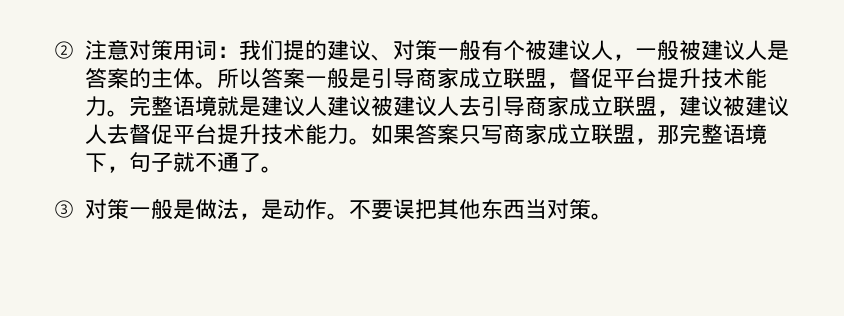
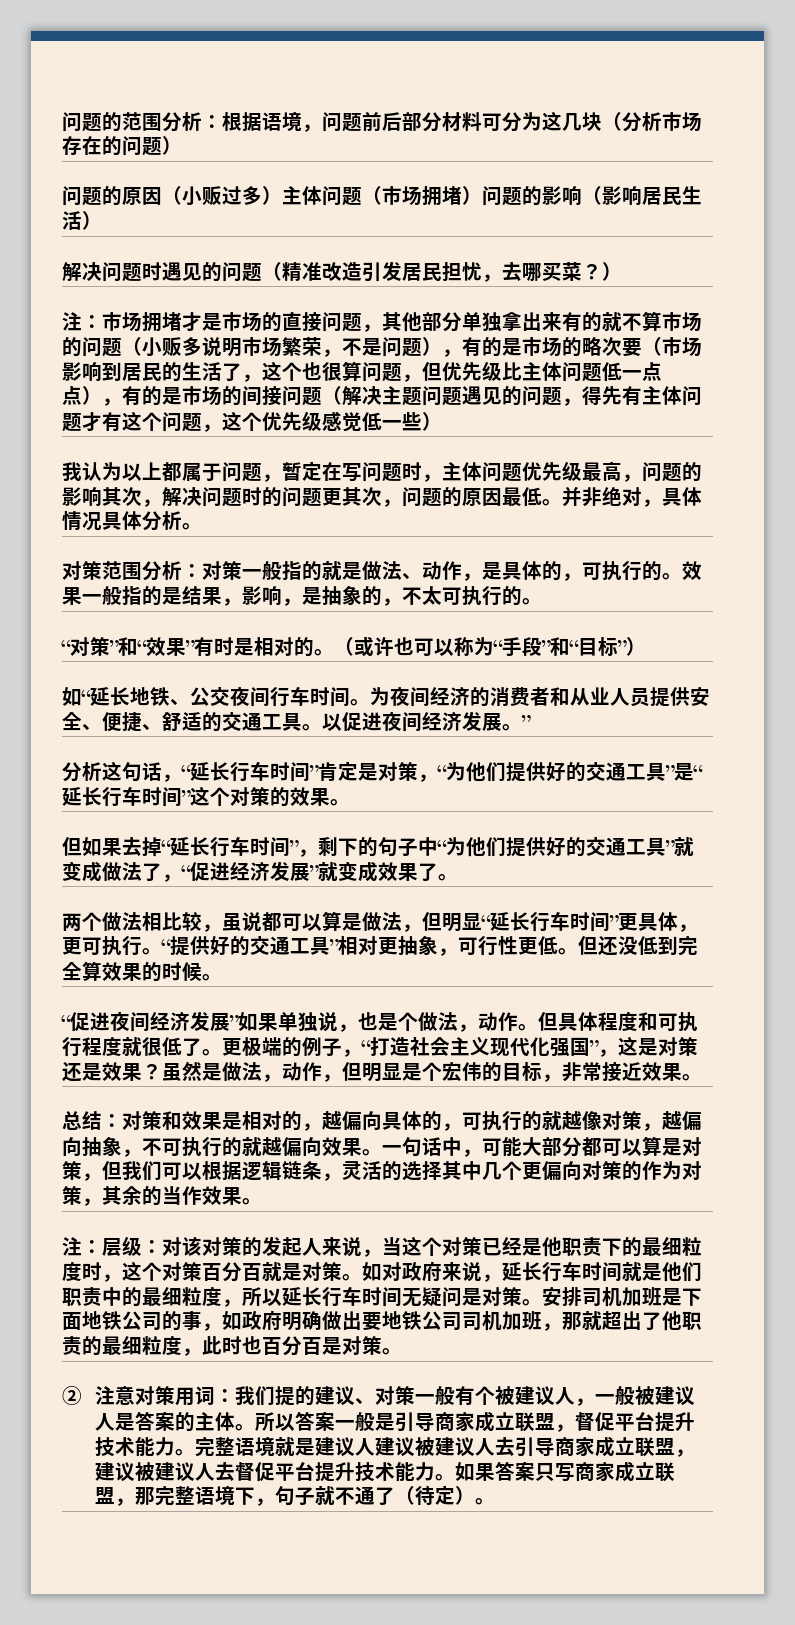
(53, 50) none -> [62,111,702,132] [62,136,182,156] [62,186,702,206] [62,211,102,230] [62,261,622,282] [62,311,702,332] [62,336,702,357] [62,361,662,382] [62,386,702,406] [62,411,442,432] [62,461,702,482] [62,486,702,507] [62,511,202,531] [62,561,702,581] [62,586,542,606] [61,636,646,657] [62,686,710,707] [62,711,531,732] [62,761,703,782] [62,786,350,807] [62,836,694,857] [62,861,458,882] [62,911,698,932] [62,936,698,956] [62,961,222,982] [61,1011,698,1032] [62,1036,698,1057] [62,1061,702,1082] [62,1111,702,1131] [62,1136,702,1157] [62,1161,702,1181] [62,1186,262,1206] [62,1236,702,1257] [62,1261,702,1282] [62,1286,702,1307] [62,1311,702,1331] [62,1336,402,1356] 问题的范围分析：根据语境，问题前后部分材料可分为这几块（分析市场存在的问题） // 问题的原因（小贩过多）主体问题（市场拥堵）问题的影响（影响居民生活） // 解决问题时遇见的问题（精准改造引发居民担忧，去哪买菜？） // 注：市场拥堵才是市场的直接问题，其他部分单独拿出来有的就不算市场的问题（小贩多说明市场繁荣，不是问题），有的是市场的略次要（市场影响到居民的生活了，这个也很算问题，但优先级比主体问题低一点点），有的是市场的间接问题（解决主题问题遇见的问题，得先有主体问题才有这个问题，这个优先级感觉低一些） // 我认为以上都属于问题，暂定在写问题时，主体问题优先级最高，问题的影响其次，解决问题时的问题更其次，问题的原因最低。并非绝对，具体情况具体分析。 // 对策范围分析：对策一般指的就是做法、动作，是具体的，可执行的。效果一般指的是结果，影响，是抽象的，不太可执行的。 // “对策”和“效果”有时是相对的。（或许也可以称为“手段”和“目标”） // 如“延长地铁、公交夜间行车时间。为夜间经济的消费者和从业人员提供安全、便捷、舒适的交通工具。以促进夜间经济发展。” // 分析这句话，“延长行车时间”肯定是对策，“为他们提供好的交通工具”是“延长行车时间”这个对策的效果。 // 但如果去掉“延长行车时间”，剩下的句子中“为他们提供好的交通工具”就变成做法了，“促进经济发展”就变成效果了。 // 两个做法相比较，虽说都可以算是做法，但明显“延长行车时间”更具体，更可执行。“提供好的交通工具”相对更抽象，可行性更低。但还没低到完全算效果的时候。 // “促进夜间经济发展”如果单独说，也是个做法，动作。但具体程度和可执行程度就很低了。更极端的例子，“打造社会主义现代化强国”，这是对策还是效果？虽然是做法，动作，但明显是个宏伟的目标，非常接近效果。 // 总结：对策和效果是相对的，越偏向具体的，可执行的就越像对策，越偏向抽象，不可执行的就越偏向效果。一句话中，可能大部分都可以算是对策，但我们可以根据逻辑链条，灵活的选择其中几个更偏向对策的作为对策，其余的当作效果。 // 注：层级：对该对策的发起人来说，当这个对策已经是他职责下的最细粒度时，这个对策百分百就是对策。如对政府来说，延长行车时间就是他们职责中的最细粒度，所以延长行车时间无疑问是对策。安排司机加班是下面地铁公司的事，如政府明确做出要地铁公司司机加班，那就超出了他职责的最细粒度，此时也百分百是对策。 //
[260,166,283,173] [53,199,613,220] 。 // ③对策一般是做法，是动作。不要误把其他东西当对策。 -> [394,1486,495,1505] （待定）。

